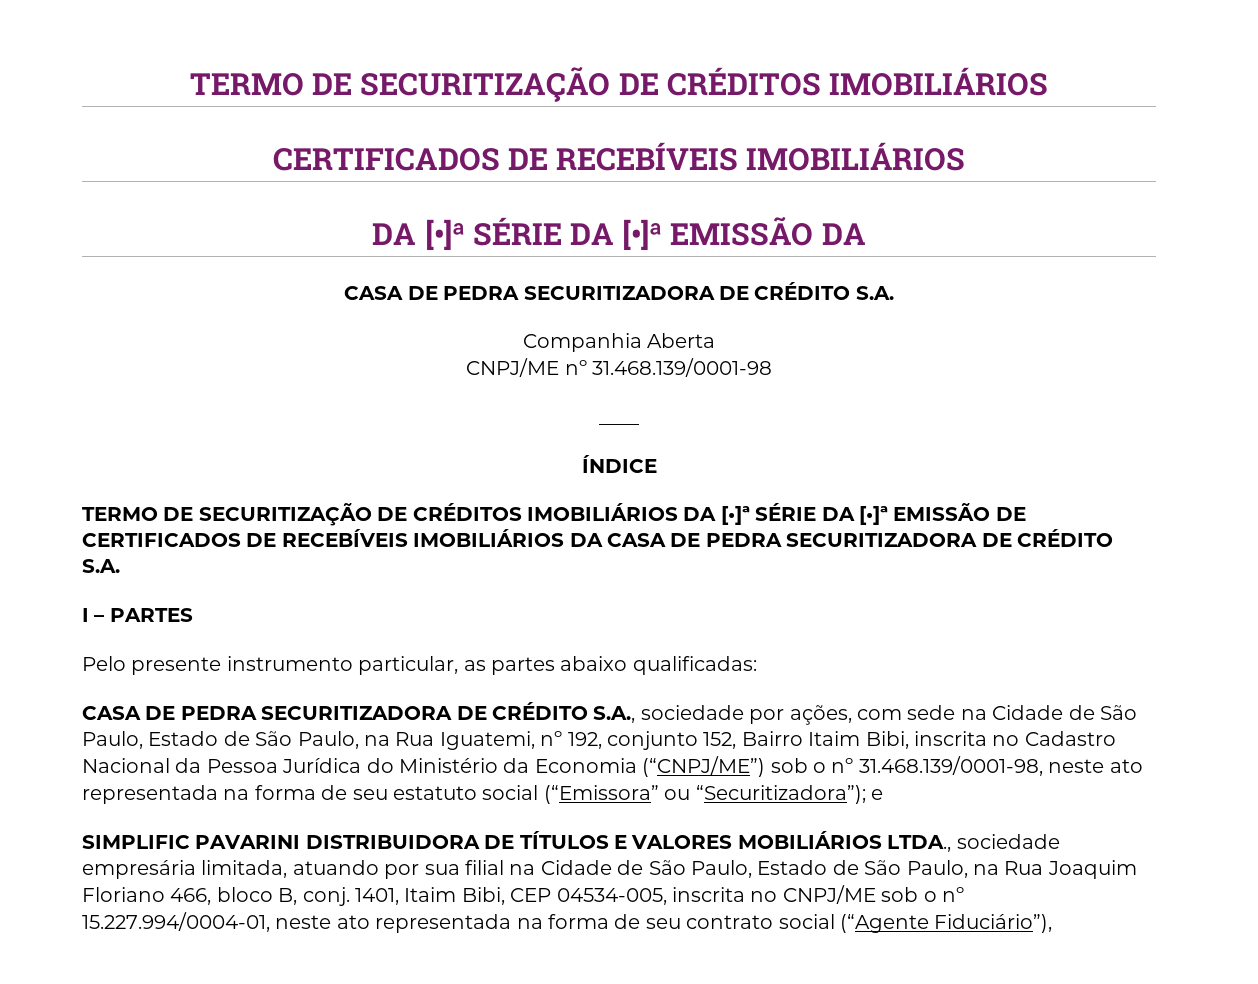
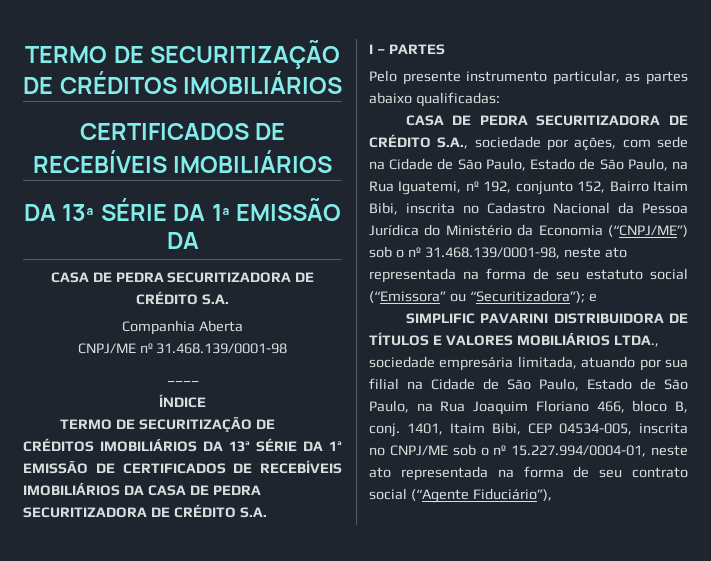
[424,217,663,251] [•]ª SÉRIE DA [•]ª -> [62,198,230,221] 13ª SÉRIE DA 1ª
[720,503,888,525] [•]ª SÉRIE DA [•]ª -> [229,438,342,452] 13ª SÉRIE DA 1ª

